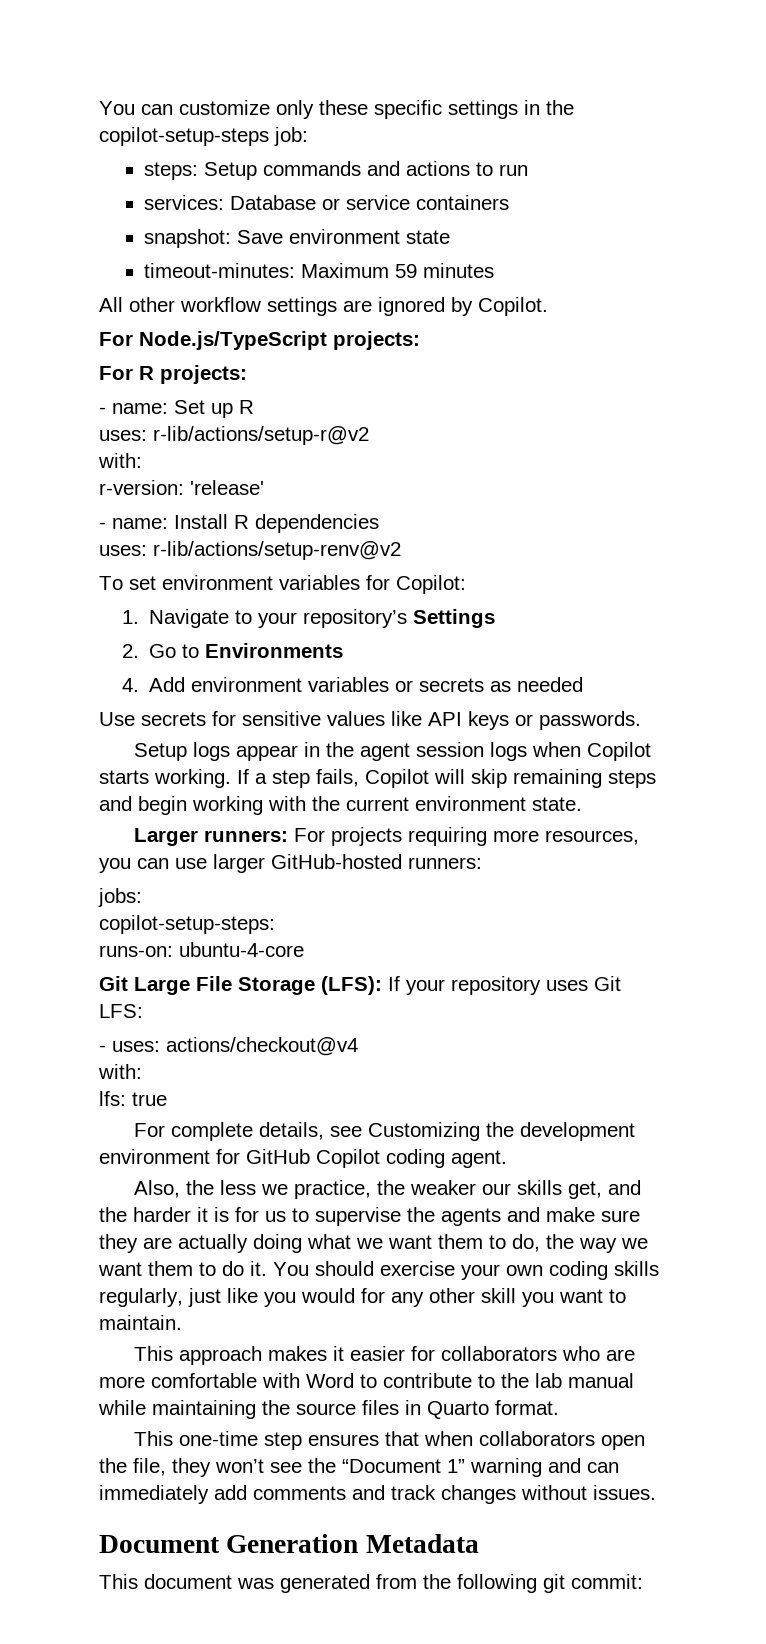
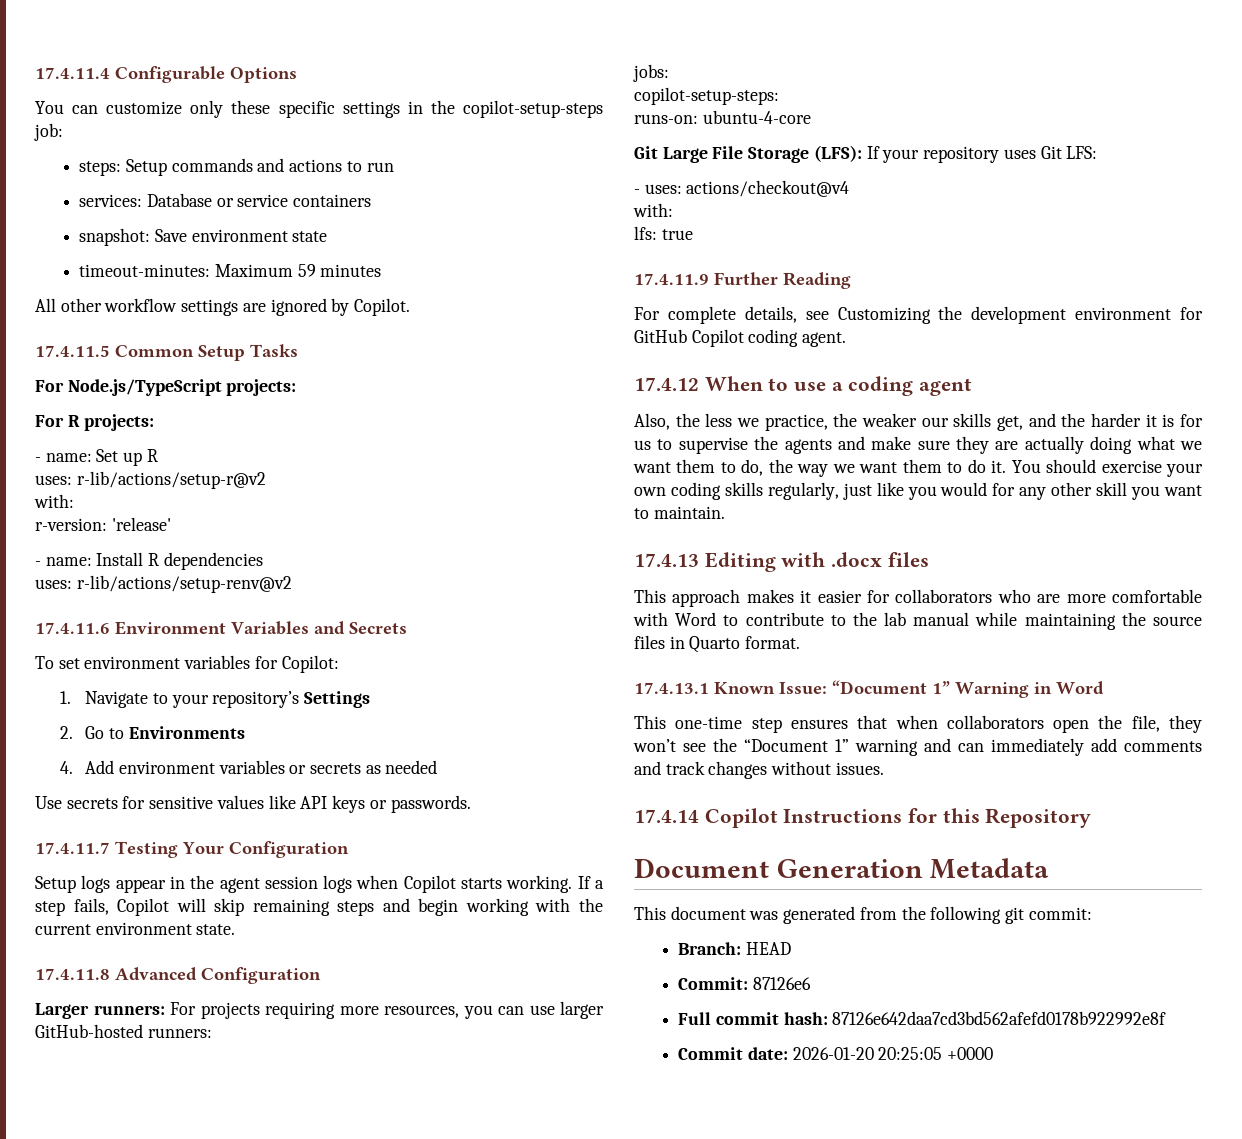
(99, 108) none -> [35,66,297,83] 17.4.11.4 Configurable Options //
(548, 306) none -> [35,344,298,361] // 17.4.11.5 Common Setup Tasks
(401, 550) none -> [35,621,407,635] // 17.4.11.6 Environment Variables and Secrets
(641, 720) none -> [35,841,349,858] // 17.4.11.7 Testing Your Configuration
(582, 804) none -> [35,967,321,984] // 17.4.11.8 Advanced Configuration
(167, 1099) none -> [634,272,851,289] // 17.4.11.9 Further Reading
(507, 1159) none -> [634,376,973,396] // 17.4.12 When to use a coding agent
(182, 1322) none -> [634,552,929,572] // 17.4.13 Editing with .docx files
(559, 1407) none -> [634,680,1104,698] // 17.4.13.1 Known Issue: “Document 1” Warning in Word
(656, 1492) none -> [634,808,1092,828] // 17.4.14 Copilot Instructions for this Repository
(643, 1581) none -> [678,942,792,955] [678,977,812,990] [678,1011,1167,1025] [678,1047,994,1060] // Branch: HEAD // Commit: 87126e6 // Full commit hash: 87126e642daa7cd3bd562afefd0178b922992e8f // Commit date: 2026-01-20 20:25:05 +0000

